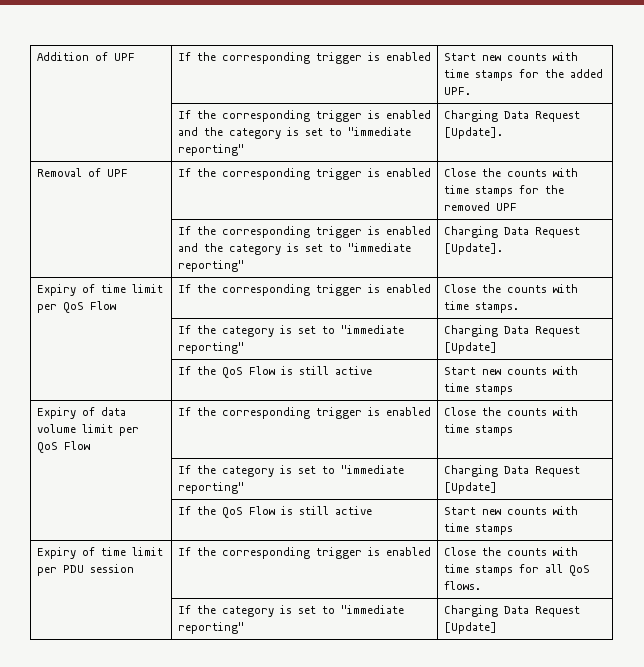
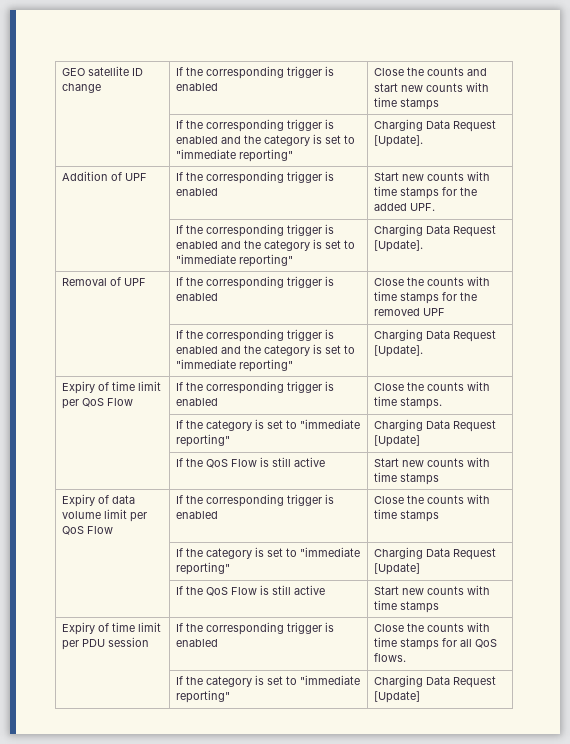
(36, 56) none -> [61,66,143,76] [61,83,101,93] [175,66,334,79] [175,83,218,91] [373,67,487,76] [373,82,489,92] [373,97,439,110] [175,119,334,132] [175,134,355,146] [175,149,293,162] [373,119,496,132] [373,135,423,147] GEO satellite ID change | If the corresponding trigger is enabled | Close the counts and start new counts with time stamps // | If the corresponding trigger is enabled and the category is set to "immediate reporting" | Charging Data Request [Update]. //

